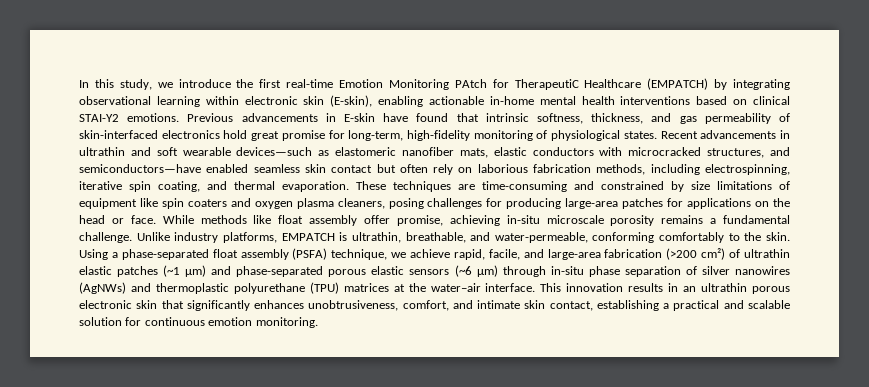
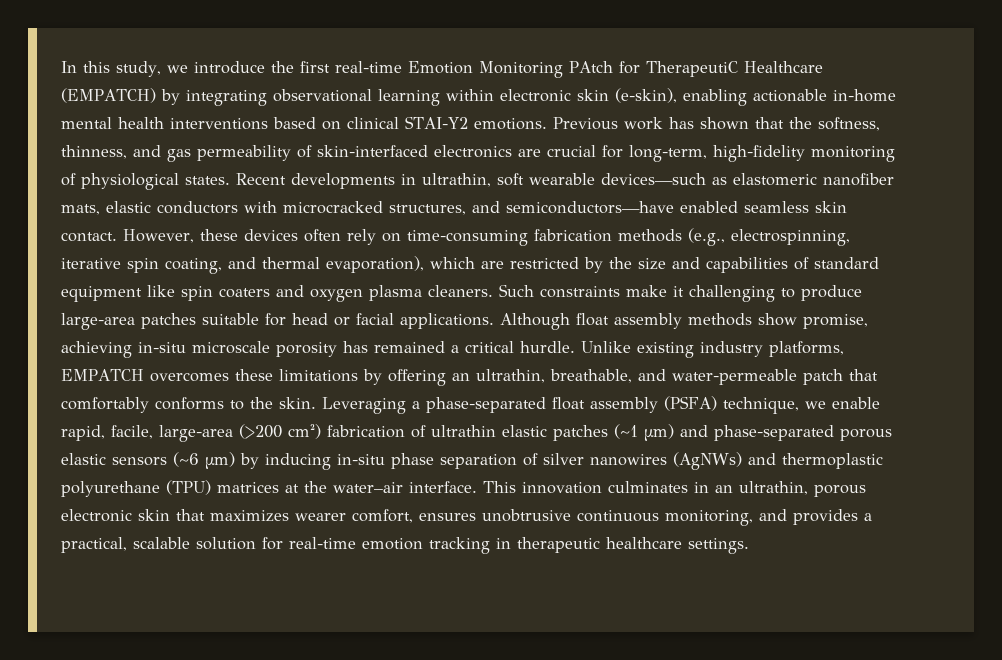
[330,95,373,107] (E-skin), -> [614,88,677,103] (e-skin),
[241,113,644,124] advancements in E-skin have found that intrinsic softness, thickness, -> [623,117,880,131] [61,145,127,159] work has shown that the softness, thinness,
[223,130,325,141] hold great promise -> [518,145,596,157] are crucial
[700,130,790,139] [79,147,151,156] advancements in ultrathin and -> [291,173,491,189] developments in ultrathin,
[331,164,700,175] contact but often rely on laborious fabrication methods, including -> [61,228,725,246] contact. However, these devices often rely on time-consuming fabrication methods (e.g.,
[282,181,790,192] evaporation. These techniques are time-consuming and constrained by size limitations of -> [326,256,879,273] evaporation), which are restricted by the size and capabilities of standard
[337,198,791,209] [79,215,390,226] cleaners, posing challenges for producing large-area patches for applications on the head or face. While methods like float assembly offer -> [428,284,862,302] [61,313,797,330] cleaners. Such constraints make it challenging to produce large-area patches suitable for head or facial applications. Although float assembly methods show
[661,215,790,224] [79,232,725,243] remains a fundamental challenge. Unlike industry platforms, EMPATCH is ultrathin, breathable, and water-permeable, conforming comfortably -> [343,341,844,358] [61,369,878,386] [61,397,224,413] has remained a critical hurdle. Unlike existing industry platforms, EMPATCH overcomes these limitations by offering an ultrathin, breathable, and water-permeable patch that comfortably conforms
[79,249,108,260] Using -> [322,397,406,414] Leveraging
[410,249,451,258] achieve -> [831,397,880,409] enable
[523,249,663,260] and large-area fabrication -> [159,425,233,442] large-area
(726, 254) none -> [327,425,405,438] fabrication
[502,266,546,277] through -> [240,453,331,470] by inducing
[628,283,664,292] results -> [608,481,688,493] culminates
[701,283,748,292] ultrathin -> [739,481,808,495] ultrathin,
[186,300,790,311] [79,317,318,328] significantly enhances unobtrusiveness, comfort, and intimate skin contact, establishing a practical and scalable solution for continuous emotion monitoring. -> [210,509,872,526] [61,537,749,554] maximizes wearer comfort, ensures unobtrusive continuous monitoring, and provides a practical, scalable solution for real-time emotion tracking in therapeutic healthcare settings.

